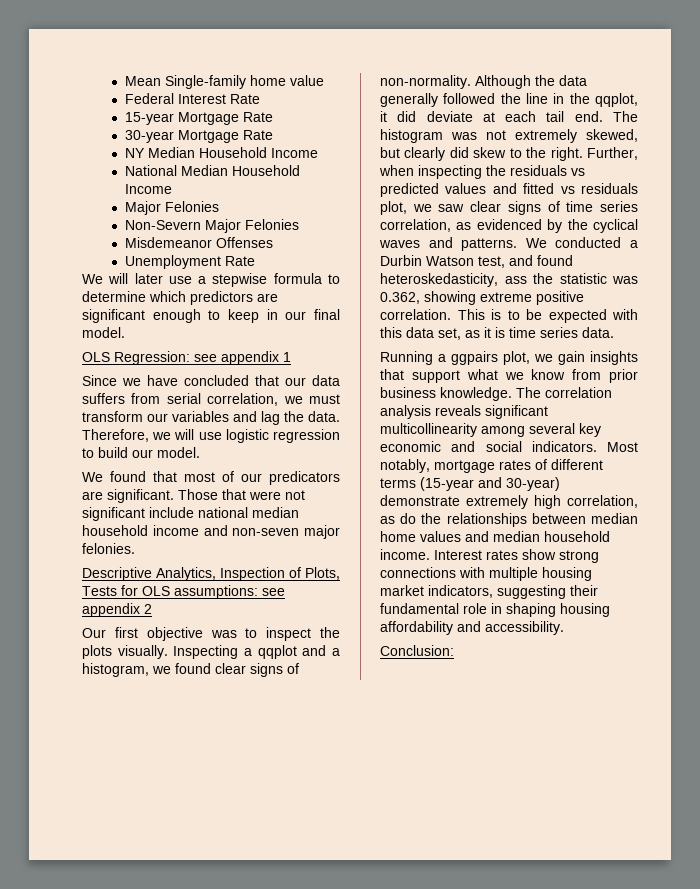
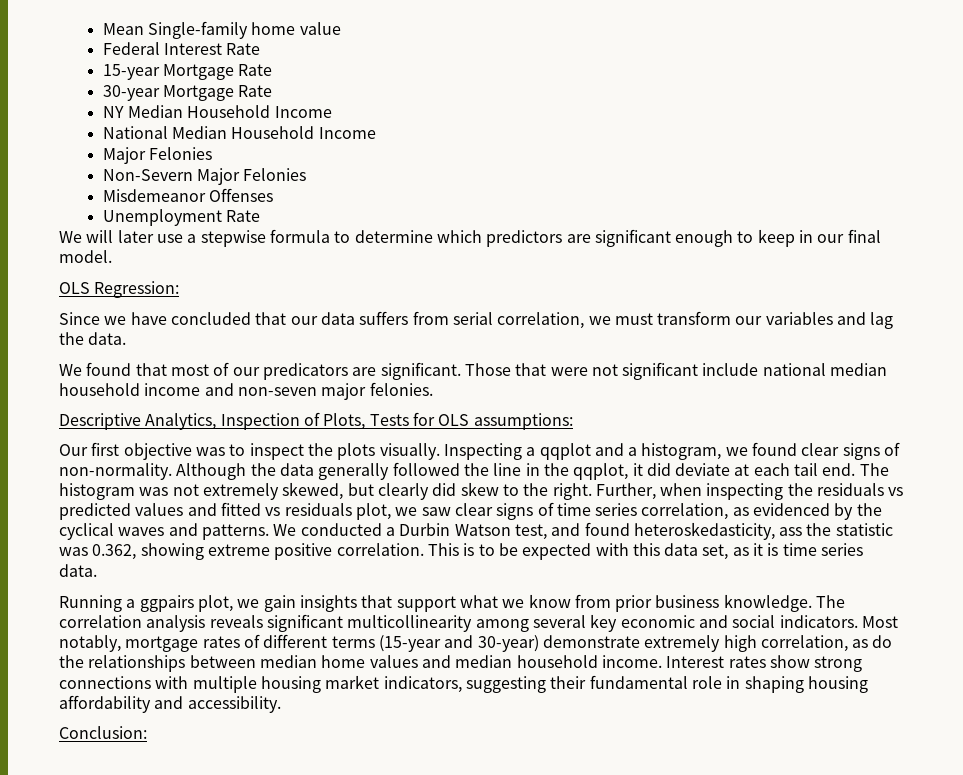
[194,351,291,365] see appendix 1 -> (180, 289) none
[82,429,340,443] [82,447,200,458] Therefore, we will use logistic regression to build our model. -> (127, 338) none
[262,588,285,596] [82,603,152,617] see appendix 2 -> (573, 421) none

